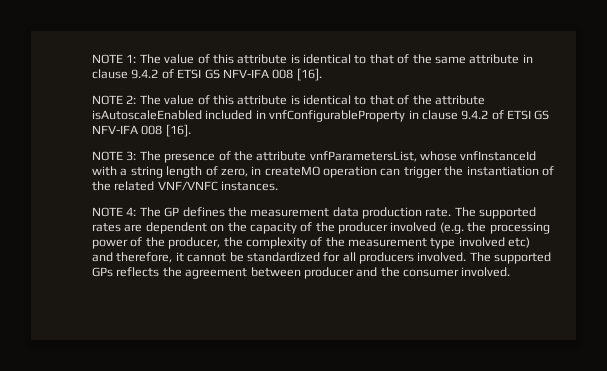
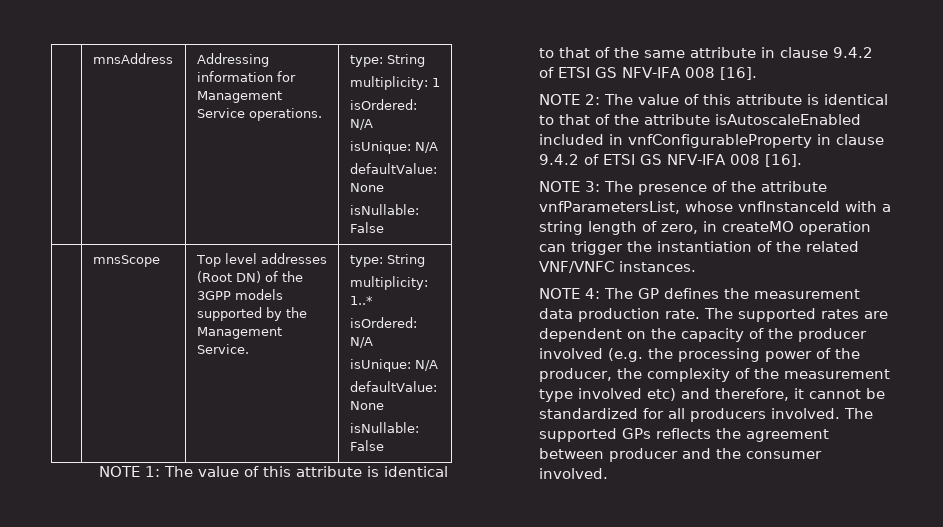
(92, 59) none -> [92,53,173,64] [196,53,269,67] [196,71,296,82] [196,91,282,103] [196,108,322,121] [349,54,425,67] [349,76,440,90] [349,99,417,110] [349,119,373,130] [349,141,438,154] [349,163,437,174] [349,183,384,192] [349,204,419,215] [349,222,384,233] [92,255,160,267] [195,253,327,267] [196,271,303,283] [196,289,283,300] [196,307,307,321] [196,327,282,339] [196,344,249,354] [349,254,425,267] [349,276,428,290] [349,296,373,305] [349,317,417,328] [349,337,373,348] [349,359,438,372] [349,381,437,392] [349,401,384,410] [349,422,419,433] [349,440,384,451] | mnsAddress | Addressing information for Management Service operations. | type: String // multiplicity: 1 // isOrdered: N/A // isUnique: N/A // defaultValue: None // isNullable: False // | mnsScope | Top level addresses (Root DN) of the 3GPP models supported by the Management Service. | type: String // multiplicity: 1..* // isOrdered: N/A // isUnique: N/A // defaultValue: None // isNullable: False //

